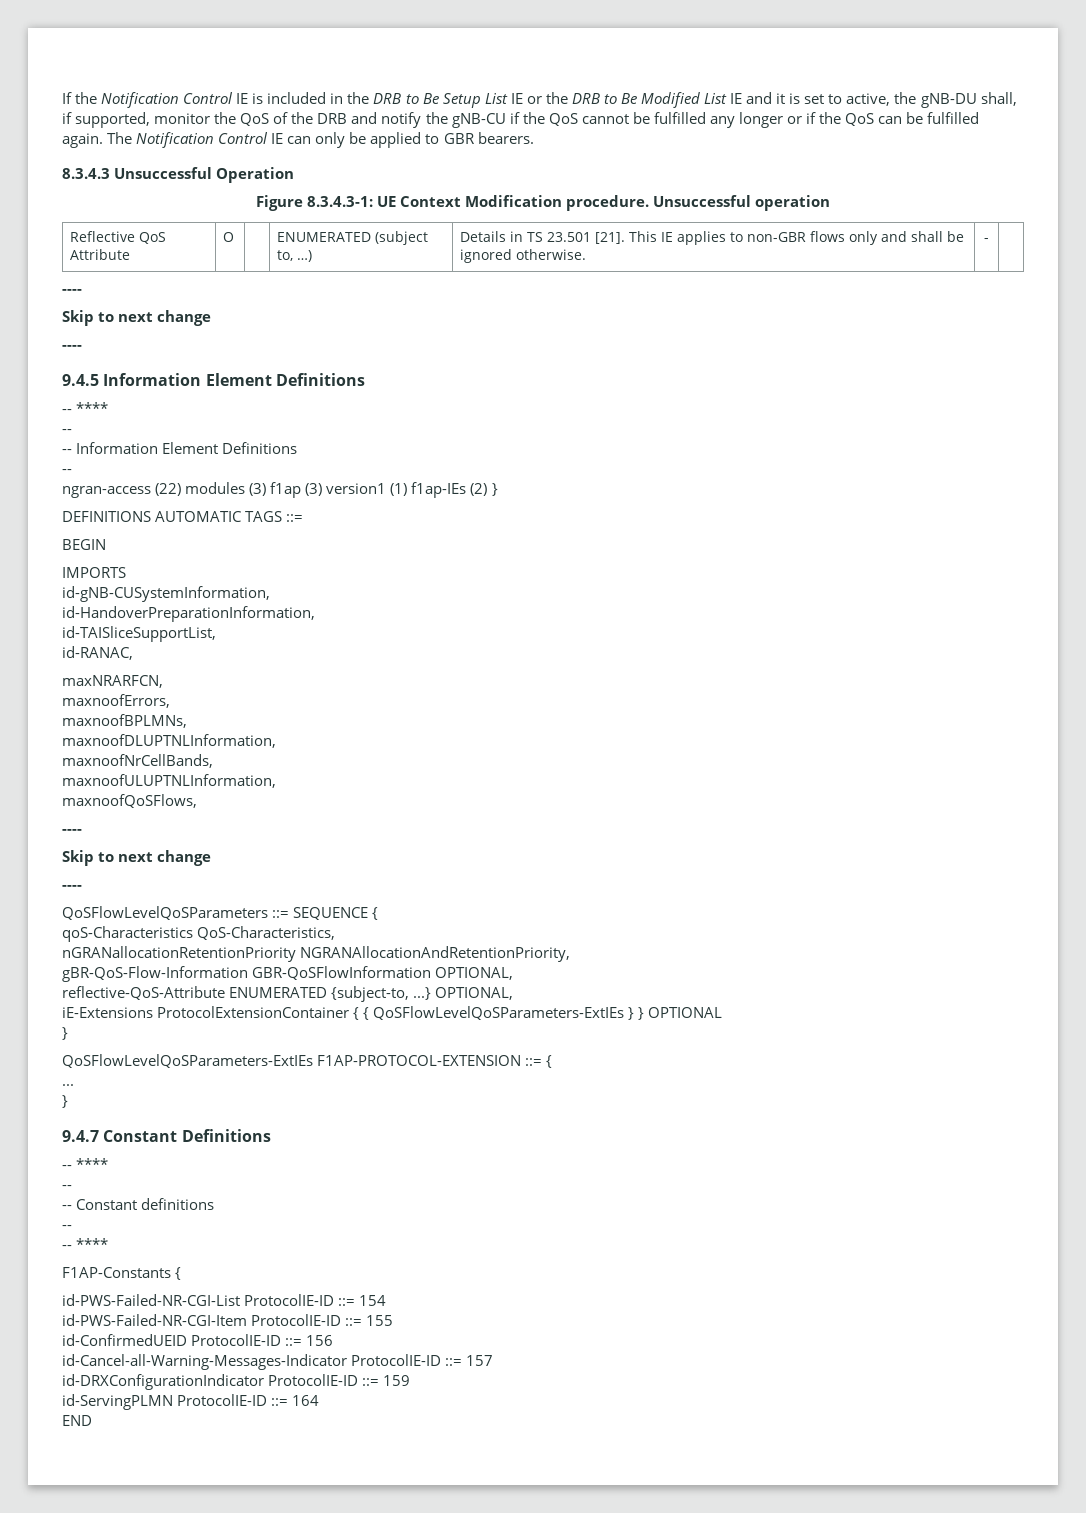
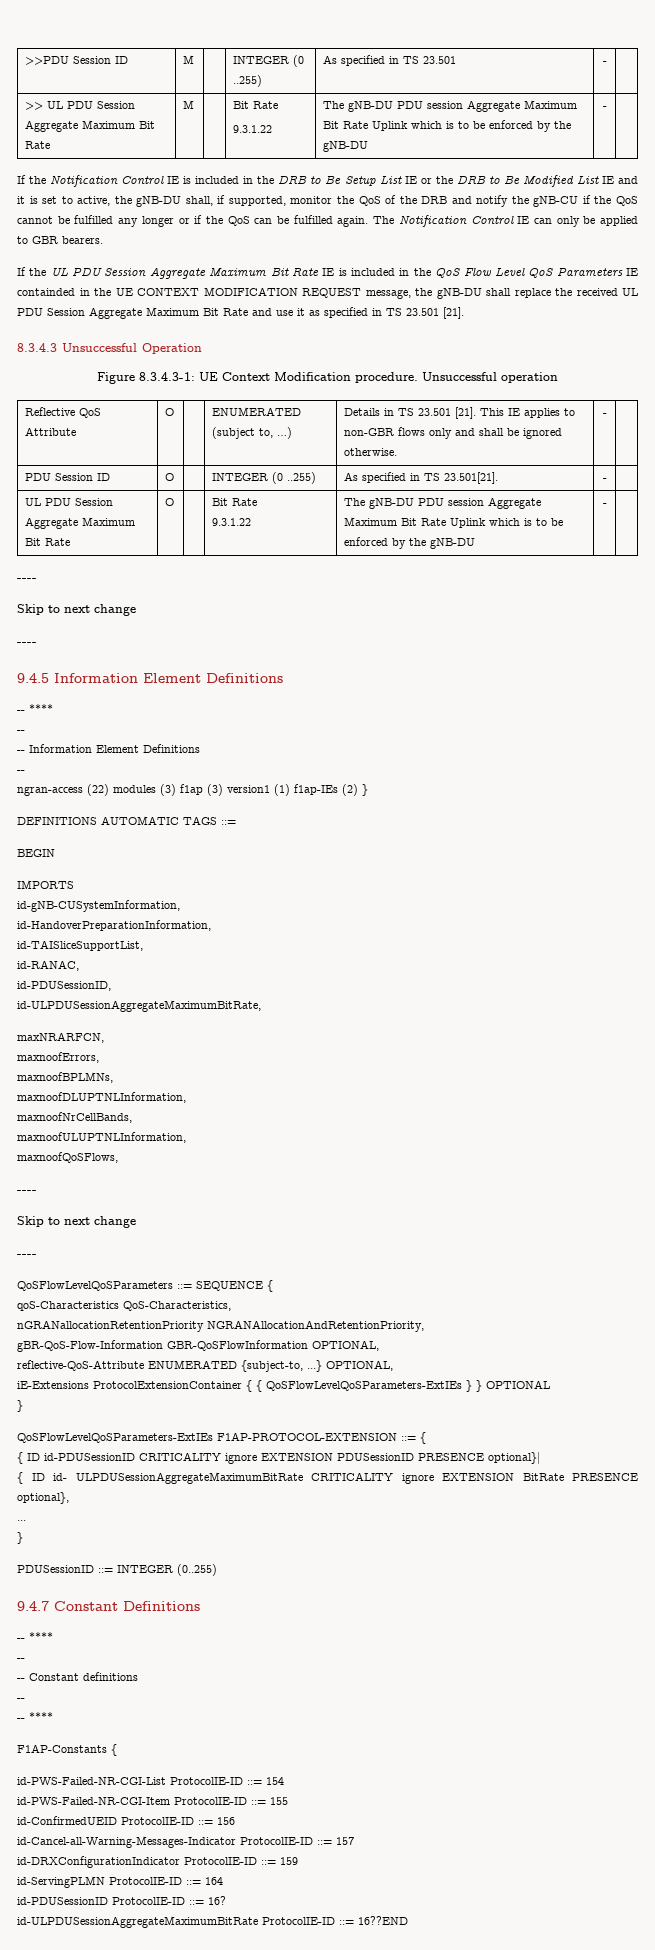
(62, 98) none -> [24,56,128,65] [182,55,194,64] [232,55,304,67] [232,75,262,87] [322,55,456,66] [602,61,607,64] [24,101,135,110] [24,120,155,132] [24,141,50,149] [182,100,194,109] [232,101,278,109] [232,125,272,133] [322,100,577,112] [322,120,571,132] [322,141,368,152] [602,106,607,109] >>PDU Session ID | M | | INTEGER (0 ..255) | As specified in TS 23.501 | - | // >> UL PDU Session Aggregate Maximum Bit Rate | M | | Bit Rate // 9.3.1.22 | The gNB-DU PDU session Aggregate Maximum Bit Rate Uplink which is to be enforced by the gNB-DU | - | //
(534, 138) none -> [17,267,638,279] [17,287,638,299] [17,307,464,319] // If the UL PDU Session Aggregate Maximum Bit Rate IE is included in the QoS Flow Level QoS Parameters IE containded in the UE CONTEXT MODIFICATION REQUEST message, the gNB-DU shall replace the received UL PDU Session Aggregate Maximum Bit Rate and use it as specified in TS 23.501 [21].
(989, 240) none -> [24,473,110,481] [164,473,174,481] [211,472,316,484] [343,472,498,484] [602,478,607,481] [24,498,113,506] [24,517,135,529] [24,538,70,546] [164,498,174,506] [211,498,257,506] [211,518,251,526] [343,497,541,509] [343,517,563,528] [343,537,475,549] [602,503,607,506] // PDU Session ID | O | | INTEGER (0 ..255) | As specified in TS 23.501[21]. | - | // UL PDU Session Aggregate Maximum Bit Rate | O | | Bit Rate // 9.3.1.22 | The gNB-DU PDU session Aggregate Maximum Bit Rate Uplink which is to be enforced by the gNB-DU | - |
(133, 653) none -> [17,981,111,991] [17,1000,261,1012] // id-PDUSessionID, // id-ULPDUSessionAggregateMaximumBitRate,
[62,1084,74,1086] [62,1095,68,1108] ... // } -> [17,1452,540,1464] [17,1472,638,1484] [17,1492,69,1504] [17,1520,26,1521] [17,1532,23,1544] [17,1564,217,1576] { ID id-PDUSessionID CRITICALITY ignore EXTENSION PDUSessionID PRESENCE optional}| // { ID id- ULPDUSessionAggregateMaximumBitRate CRITICALITY ignore EXTENSION BitRate PRESENCE optional}, // ... // } // PDUSessionID ::= INTEGER (0..255)
[62,1415,92,1426] END -> [17,1896,226,1905] [17,1916,408,1928] id-PDUSessionID ProtocolIE-ID ::= 16? // id-ULPDUSessionAggregateMaximumBitRate ProtocolIE-ID ::= 16??END

